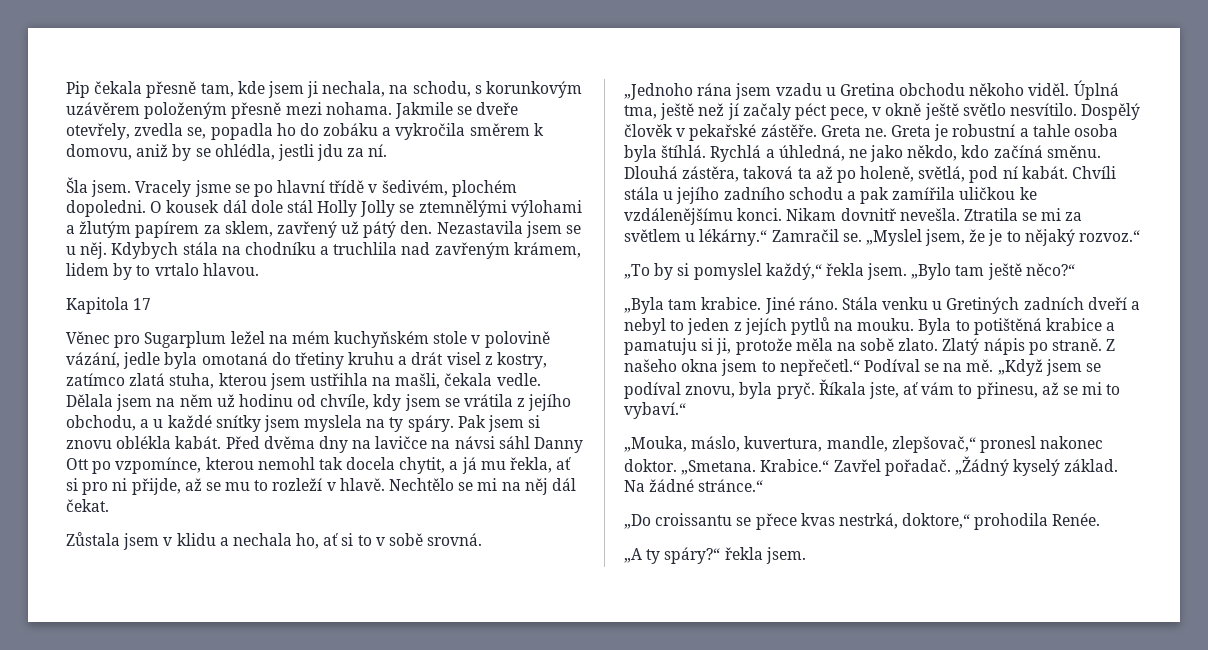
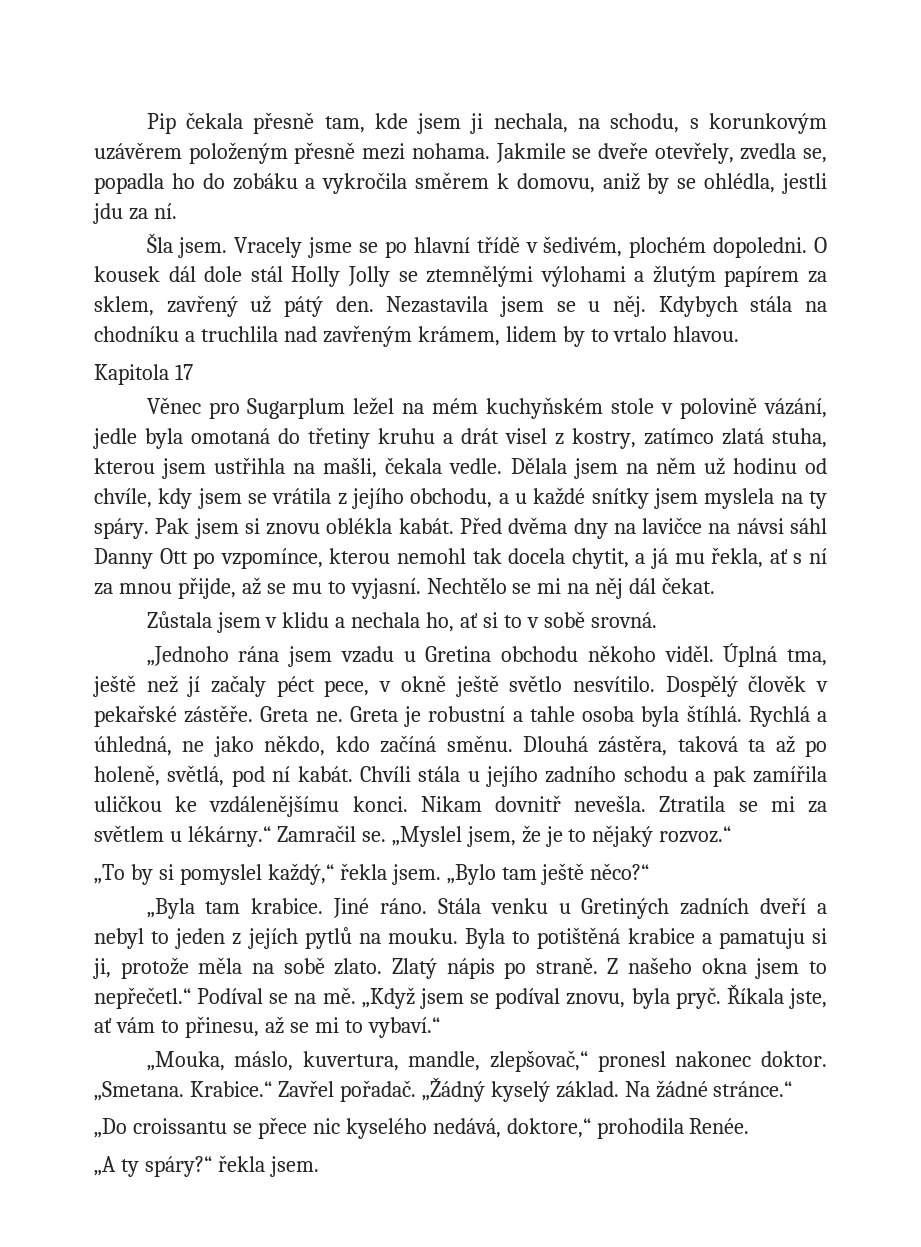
[66,478,128,495] si pro ni -> [793,548,828,564] [94,583,172,595] s ní za mnou
[272,478,385,491] rozleží v hlavě. -> [350,578,421,599] vyjasní.
[800,513,898,529] kvas nestrká, -> [312,1118,501,1139] nic kyselého nedává,

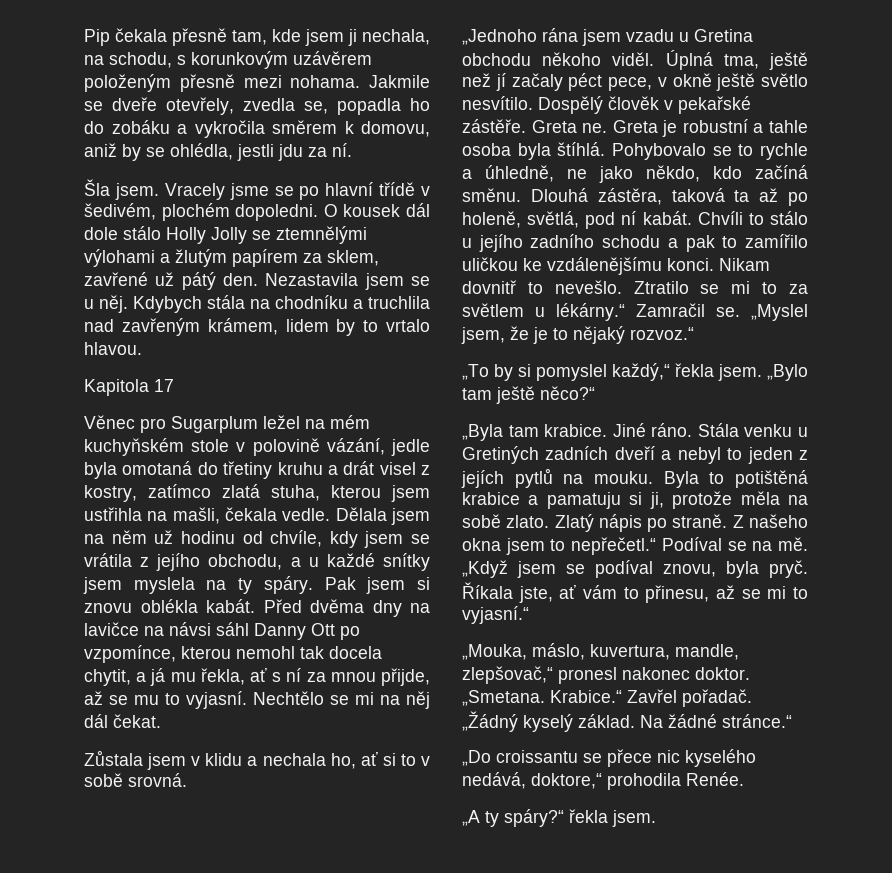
[250,266,283,282] stál -> [123,226,161,240] stálo
[166,295,238,317] zavřený -> [84,272,148,286] zavřené
[748,706,828,727] [94,736,172,756] Rychlá a úhledná, -> [612,143,808,160] [462,165,554,182] Pohybovalo se to rychle a úhledně,
[418,766,461,782] stála -> [748,211,808,225] to stálo
[752,765,827,783] zamířila -> [722,234,808,248] to zamířilo
[574,795,795,812] nevešla. Ztratila se mi -> [527,280,778,294] to nevešlo. Ztratilo se mi to
[367,1017,440,1038] vybaví.“ -> [462,606,529,624] vyjasní.“

